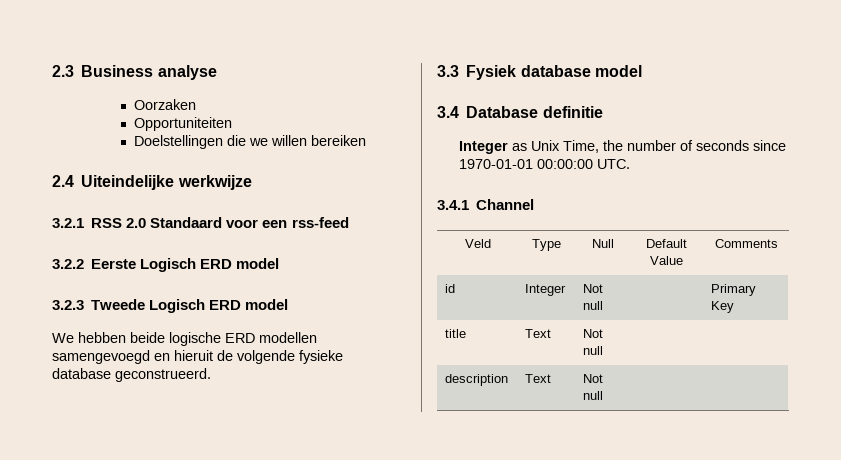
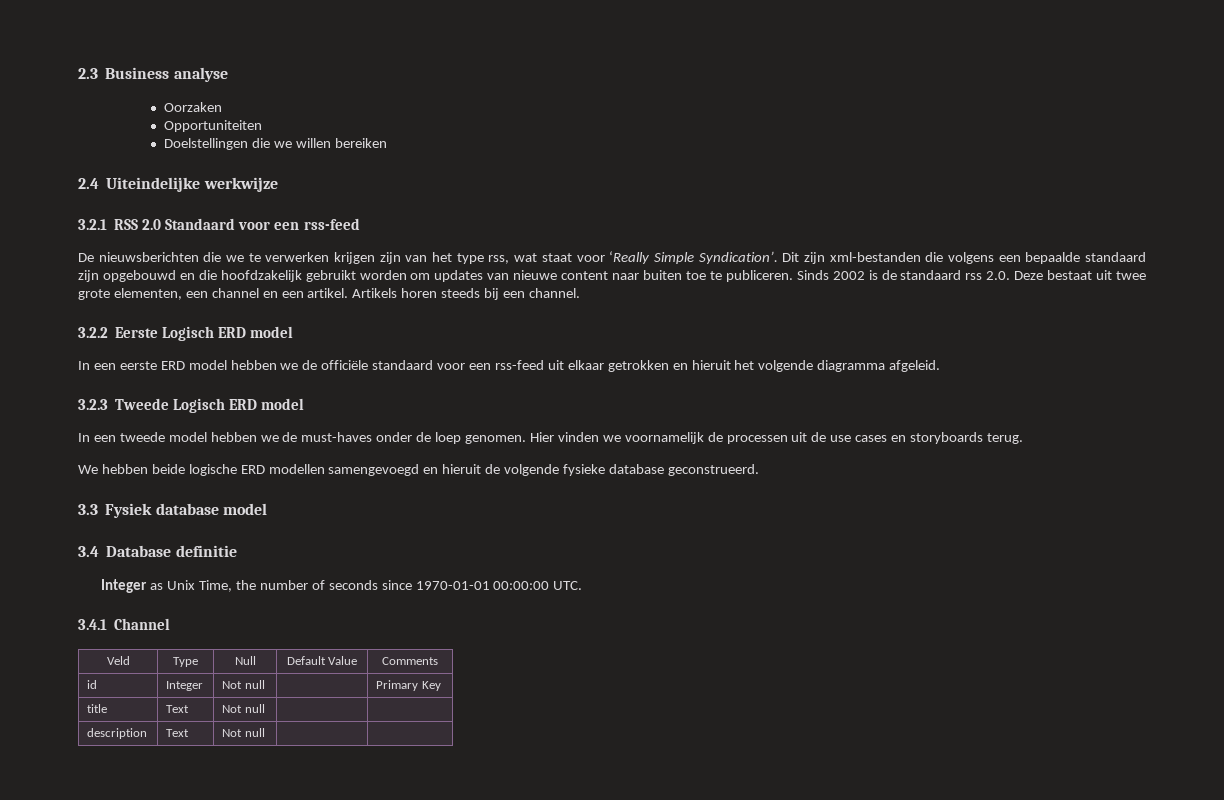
(349, 222) none -> [78,251,1146,264] [78,270,1147,282] [78,288,580,300] // De nieuwsberichten die we te verwerken krijgen zijn van het type rss, wat staat voor ‘Really Simple Syndication’. Dit zijn xml-bestanden die volgens een bepaalde standaard zijn opgebouwd en die hoofdzakelijk gebruikt worden om updates van nieuwe content naar buiten toe te publiceren. Sinds 2002 is de standaard rss 2.0. Deze bestaat uit twee grote elementen, een channel en een artikel. Artikels horen steeds bij een channel.
(280, 263) none -> [78,360,941,372] // In een eerste ERD model hebben we de officiële standaard voor een rss-feed uit elkaar getrokken en hieruit het volgende diagramma afgeleid.
(289, 304) none -> [78,432,1023,444] // In een tweede model hebben we de must-haves onder de loep genomen. Hier vinden we voornamelijk de processen uit de use cases en storyboards terug.

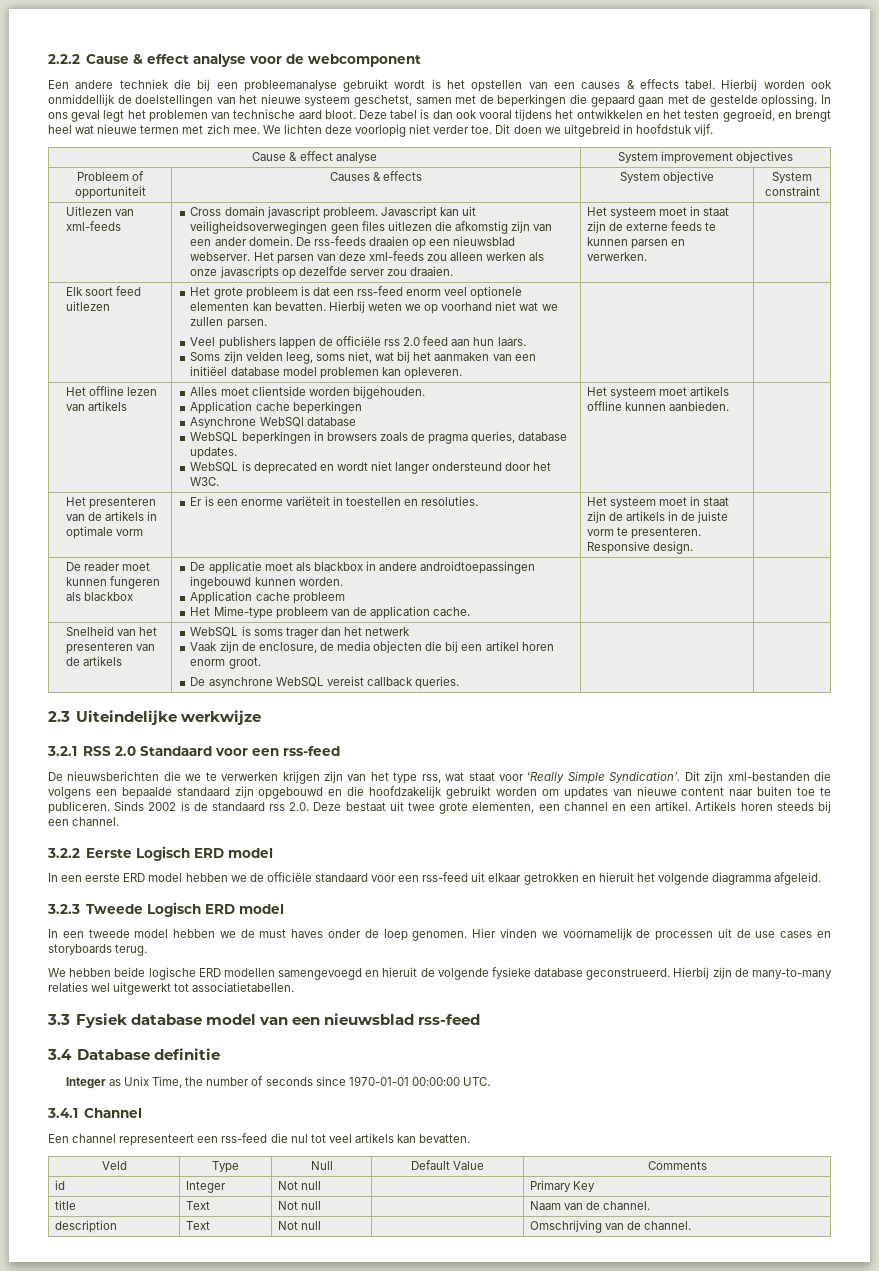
[78,67,228,82] [163,102,222,112] [163,120,262,132] [163,138,387,150] [78,178,99,189] 2.3 Business analyse // Oorzaken // Opportuniteiten // Doelstellingen die we willen bereiken // 2.4 -> [48,54,421,67] [48,79,832,92] [48,94,831,107] [48,109,832,122] [48,124,714,137] [252,151,377,163] [617,151,794,164] [76,171,145,181] [74,186,146,199] [329,171,423,181] [619,171,715,183] [772,172,812,183] [764,186,820,196] [65,206,134,216] [65,221,121,231] [190,206,477,219] [190,221,553,234] [190,236,516,249] [190,251,545,264] [190,266,454,279] [586,206,730,218] [586,221,717,233] [586,237,686,249] [586,252,647,261] [65,286,141,296] [65,301,110,311] [190,286,523,299] [190,301,558,314] [190,317,267,329] [190,336,526,349] [190,351,536,364] [190,366,462,379] [65,386,157,396] [65,401,127,411] [190,386,425,399] [190,401,362,414] [190,417,356,428] [190,431,568,444] [190,447,238,459] [190,461,552,474] [190,477,220,486] [586,386,730,398] [586,401,730,411] [65,497,156,509] [65,511,157,521] [65,526,143,539] [190,496,479,506] [586,496,730,508] [586,511,729,523] [586,527,702,539] [586,541,693,554] [65,562,150,571] [65,576,160,589] [65,592,133,601] [190,561,536,574] [190,576,343,589] [190,591,345,604] [190,606,471,619] [65,626,157,636] [65,642,155,654] [65,656,122,666] [190,626,411,639] [190,641,554,653] [190,657,261,669] [190,676,459,689] [48,711,70,722] 2.2.2 Cause & effect analyse voor de webcomponent // Een andere techniek die bij een probleemanalyse gebruikt wordt is het opstellen van een causes & effects tabel. Hierbij worden ook onmiddellijk de doelstellingen van het nieuwe systeem geschetst, samen met de beperkingen die gepaard gaan met de gestelde oplossing. In ons geval legt het problemen van technische aard bloot. Deze tabel is dan ook vooral tijdens het ontwikkelen en het testen gegroeid, en brengt heel wat nieuwe termen met zich mee. We lichten deze voorlopig niet verder toe. Dit doen we uitgebreid in hoofdstuk vijf. // Cause & effect analyse | System improvement objectives // Probleem of opportuniteit | Causes & effects | System objective | System constraint // Uitlezen van xml-feeds | Cross domain javascript probleem. Javascript kan uit veiligheidsoverwegingen geen files uitlezen die afkomstig zijn van een ander domein. De rss-feeds draaien op een nieuwsblad webserver. Het parsen van deze xml-feeds zou alleen werken als onze javascripts op dezelfde server zou draaien. | Het systeem moet in staat zijn de externe feeds te kunnen parsen en verwerken. | // Elk soort feed uitlezen | Het grote probleem is dat een rss-feed enorm veel optionele elementen kan bevatten. Hierbij weten we op voorhand niet wat we zullen parsen. // Veel publishers lappen de officiële rss 2.0 feed aan hun laars. // Soms zijn velden leeg, soms niet, wat bij het aanmaken van een initiëel database model problemen kan opleveren. | | // Het offline lezen van artikels | Alles moet clientside worden bijgehouden. // Application cache beperkingen // Asynchrone WebSQl database // WebSQL beperkingen in browsers zoals de pragma queries, database updates. // WebSQL is deprecated en wordt niet langer ondersteund door het W3C. | Het systeem moet artikels offline kunnen aanbieden. | // Het presenteren van de artikels in optimale vorm | Er is een enorme variëteit in toestellen en resoluties. | Het systeem moet in staat zijn de artikels in de juiste vorm te presenteren. Responsive design. | // De reader moet kunnen fungeren als blackbox | De applicatie moet als blackbox in andere androidtoepassingen ingebouwd kunnen worden. // Application cache probleem // Het Mime-type probleem van de application cache. | | // Snelheid van het presenteren van de artikels | WebSQL is soms trager dan het netwerk // Vaak zijn de enclosure, de media objecten die bij een artikel horen enorm groot. // De asynchrone WebSQL vereist callback queries. | | // 2.3
[301,432,373,442] must-haves -> [259,929,324,938] must haves
(759, 470) none -> [673,967,832,979] [48,982,295,995] Hierbij zijn de many-to-many relaties wel uitgewerkt tot associatietabellen.
(267, 509) none -> [258,1013,481,1025] van een nieuwsblad rss-feed
(171, 624) none -> [48,1133,471,1146] // Een channel representeert een rss-feed die nul tot veel artikels kan bevatten.
(265, 708) none -> [529,1201,651,1210] Naam van de channel.
(265, 732) none -> [529,1220,692,1233] Omschrijving van de channel.

